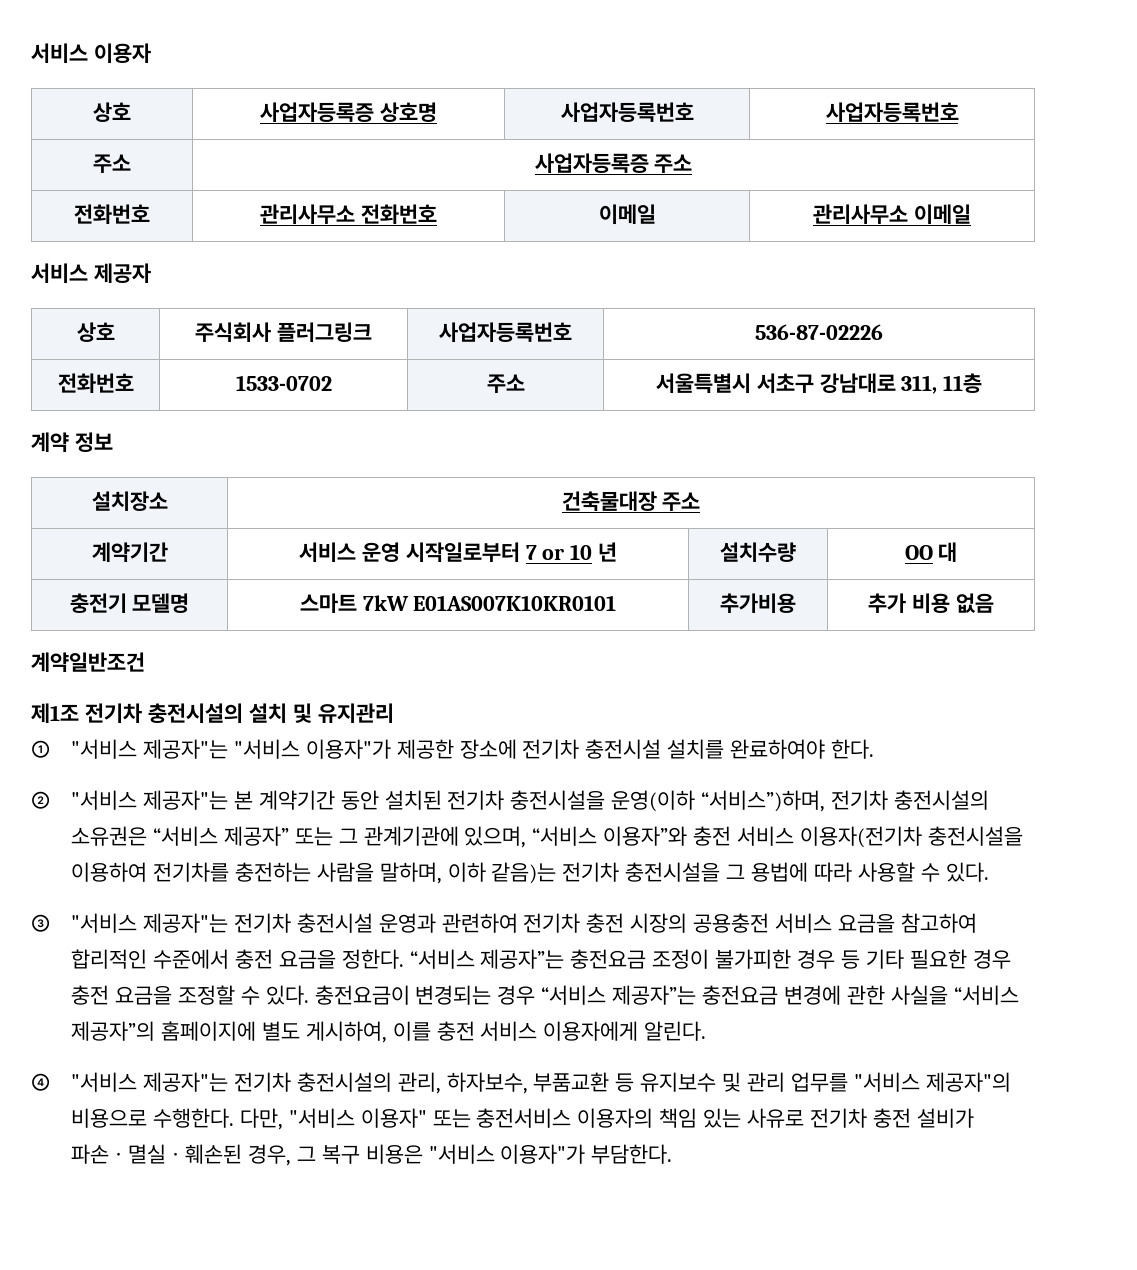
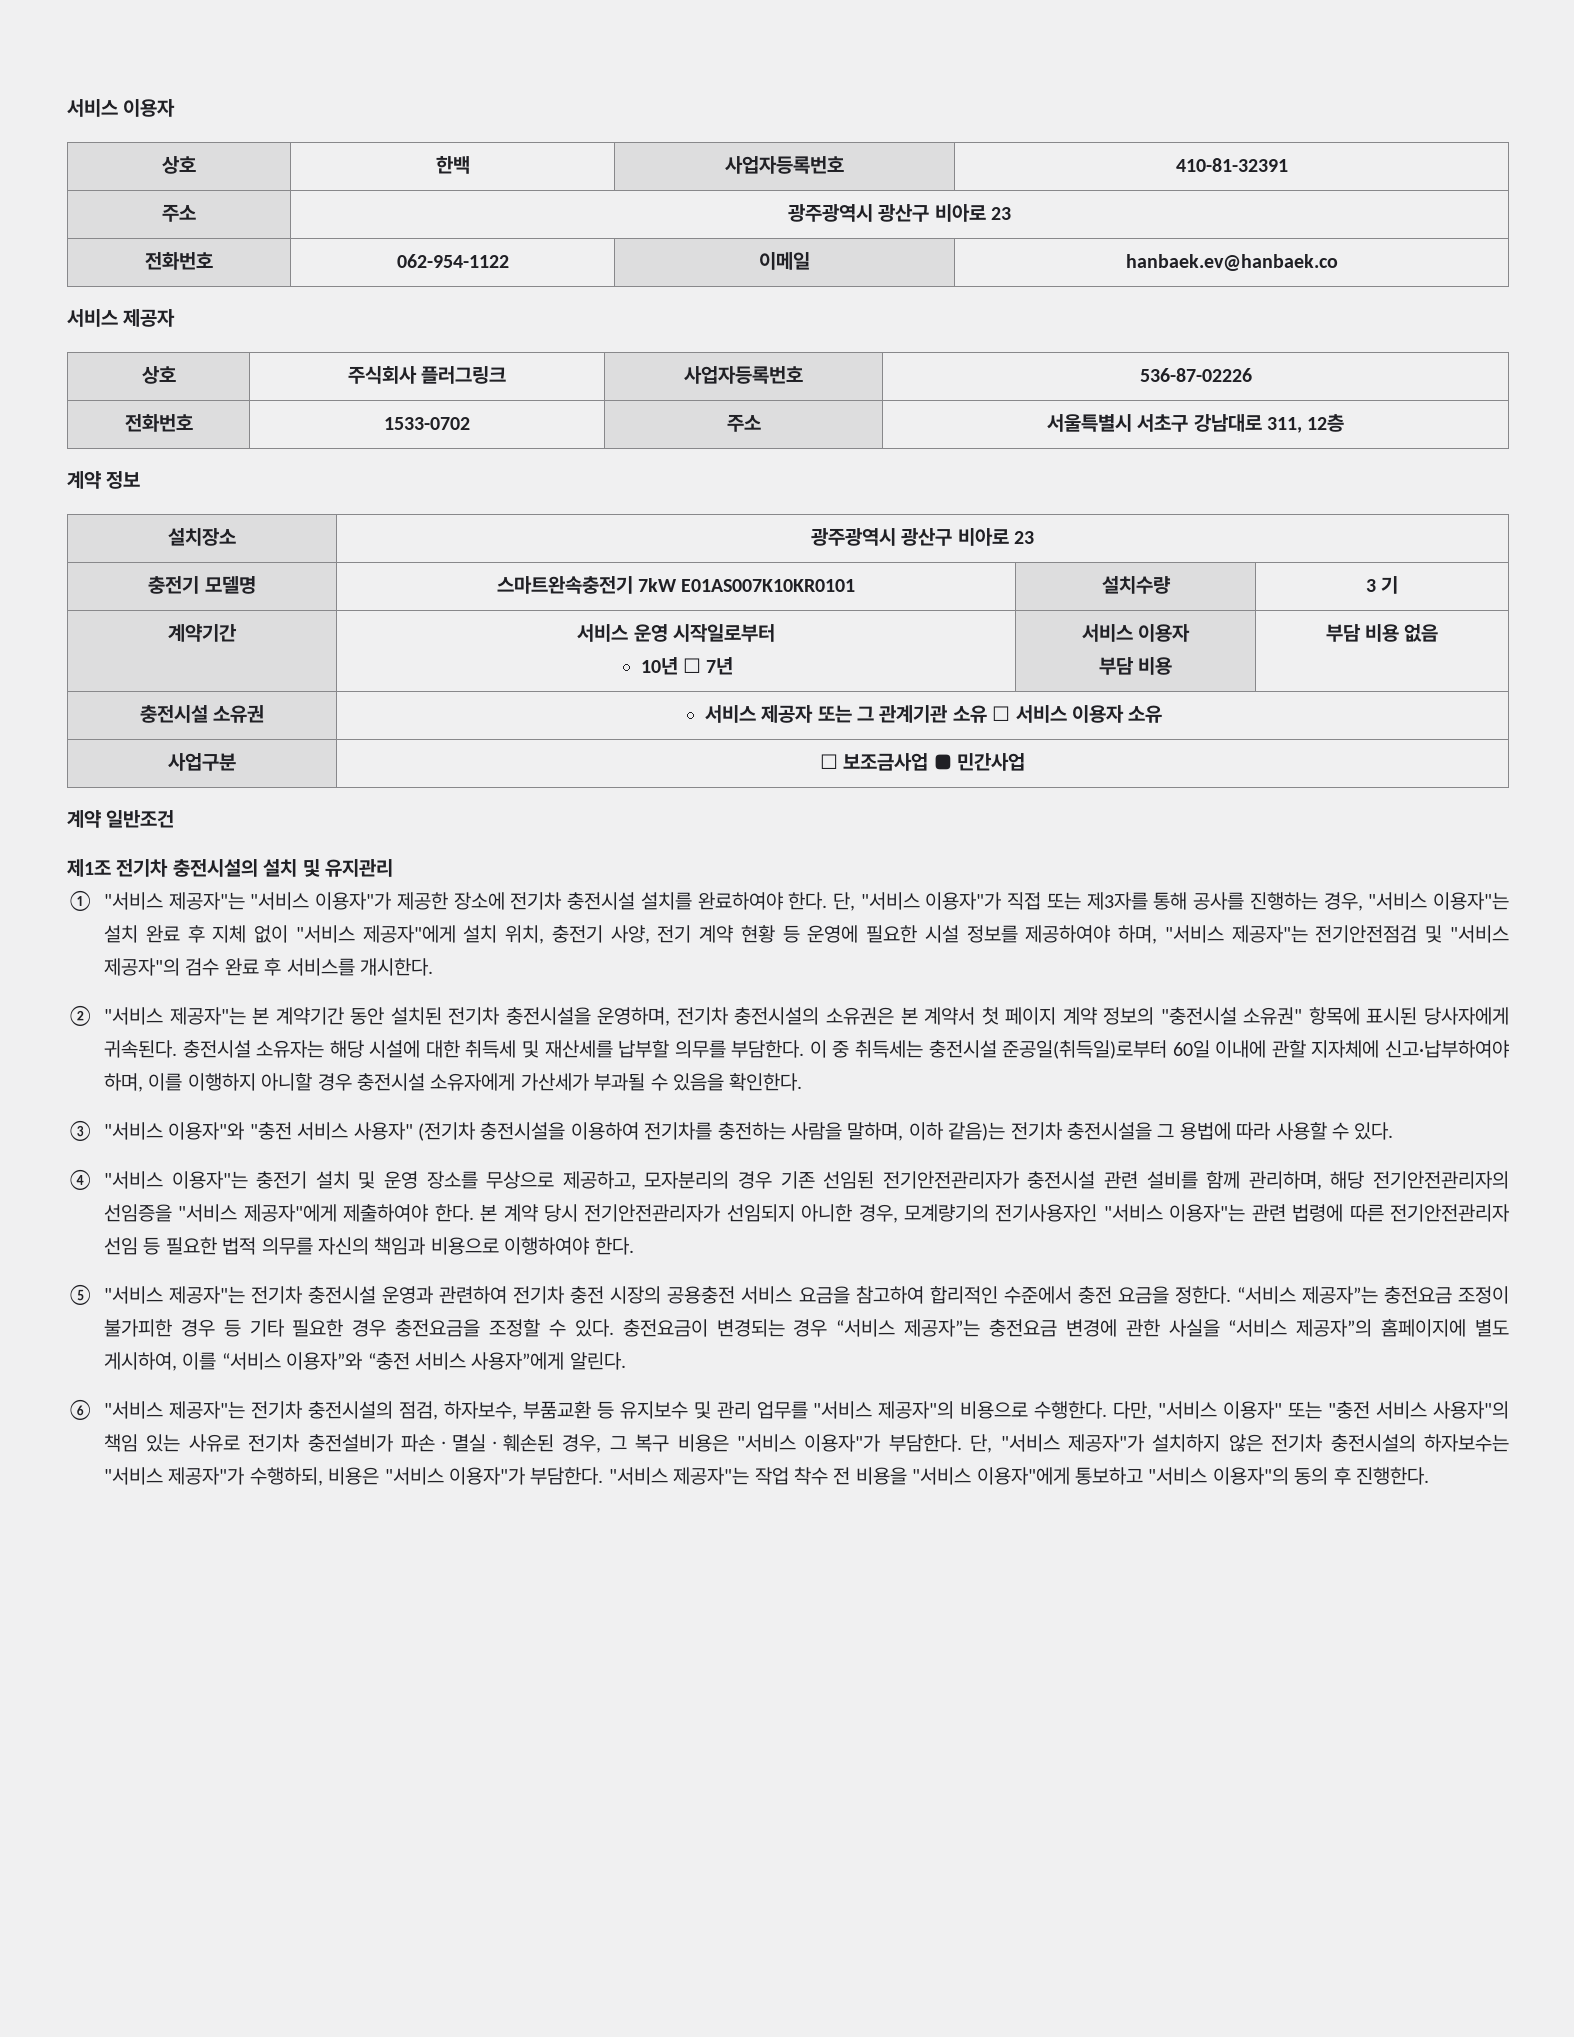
[260,102,437,122] [560,102,694,122] [825,102,959,122] [93,154,131,173] [534,153,693,173] [74,204,150,224] [260,204,437,225] 사업자등록증 상호명 | 사업자등록번호 | 사업자등록번호 // 주소 | 사업자등록증 주소 // 전화번호 | 관리사무소 전화번호 -> [435,156,470,174] [725,156,844,174] [1175,158,1288,172] [162,204,196,222] [787,204,1012,222] [145,252,213,270] [396,254,509,268] 한백 | 사업자등록번호 | 410-81-32391 // 주소 | 광주광역시 광산구 비아로 23 // 전화번호 | 062-954-1122
[813,204,971,225] 관리사무소 이메일 -> [1125,254,1338,271] hanbaek.ev@hanbaek.co
[943,373,983,393] 11층 -> [1307,414,1345,432] 12층
[561,491,701,511] [91,542,168,562] [298,542,618,563] [720,542,796,562] [904,542,958,562] [69,593,190,613] [299,593,617,613] [720,593,796,614] [868,593,994,614] [31,652,145,672] 건축물대장 주소 // 계약기간 | 서비스 운영 시작일로부터 7 or 10 년 | 설치수량 | OO 대 // 충전기 모델명 | 스마트 7kW E01AS007K10KR0101 | 추가비용 | 추가 비용 없음 // 계약일반조건 -> [810,528,1035,546] [148,576,256,594] [496,576,856,594] [1101,576,1171,594] [1365,576,1399,594] [168,624,237,642] [577,624,775,642] [640,657,734,675] [1081,624,1191,642] [1098,657,1173,675] [1325,624,1439,642] [139,705,265,723] [704,705,1163,723] [168,753,236,771] [819,753,1026,771] [67,810,175,828] 광주광역시 광산구 비아로 23 // 충전기 모델명 | 스마트완속충전기 7kW E01AS007K10KR0101 | 설치수량 | 3 기 // 계약기간 | 서비스 운영 시작일로부터 // 10년 ☐ 7년 | 서비스 이용자 // 부담 비용 | 부담 비용 없음 // 충전시설 소유권 | 서비스 제공자 또는 그 관계기관 소유 ☐ 서비스 이용자 소유 // 사업구분 | ☐ 보조금사업 ■ 민간사업 // 계약 일반조건
(875, 749) none -> [833,892,1510,911] [104,925,1509,944] [104,958,433,976] 단, "서비스 이용자"가 직접 또는 제3자를 통해 공사를 진행하는 경우, "서비스 이용자"는 설치 완료 후 지체 없이 "서비스 제공자"에게 설치 위치, 충전기 사양, 전기 계약 현황 등 운영에 필요한 시설 정보를 제공하여야 하며, "서비스 제공자"는 전기안전점검 및 "서비스 제공자"의 검수 완료 후 서비스를 개시한다.
[611,790,826,812] 운영(이하 “서비스”)하며, -> [597,1007,671,1026] 운영하며,
[152,826,923,848] “서비스 제공자” 또는 그 관계기관에 있으며, “서비스 이용자”와 충전 서비스 이용자(전기차 -> [900,1007,1509,1025] [104,1040,1510,1059] [104,1073,803,1092] [67,1120,476,1141] 본 계약서 첫 페이지 계약 정보의 "충전시설 소유권" 항목에 표시된 당사자에게 귀속된다. 충전시설 소유자는 해당 시설에 대한 취득세 및 재산세를 납부할 의무를 부담한다. 이 중 취득세는 충전시설 준공일(취득일)로부터 60일 이내에 관할 지자체에 신고·납부하여야 하며, 이를 이행하지 아니할 경우 충전시설 소유자에게 가산세가 부과될 수 있음을 확인한다. // ③ "서비스 이용자"와 "충전 서비스 사용자" (전기차
[31,914,50,932] ③ -> [67,1169,1509,1190] [104,1204,1511,1223] [104,1237,634,1255] [67,1284,94,1305] ④ "서비스 이용자"는 충전기 설치 및 운영 장소를 무상으로 제공하고, 모자분리의 경우 기존 선임된 전기안전관리자가 충전시설 관련 설비를 함께 관리하며, 해당 전기안전관리자의 선임증을 "서비스 제공자"에게 제출하여야 한다. 본 계약 당시 전기안전관리자가 선임되지 아니한 경우, 모계량기의 전기사용자인 "서비스 이용자"는 관련 법령에 따른 전기안전관리자 선임 등 필요한 법적 의무를 자신의 책임과 비용으로 이행하여야 한다. // ⑤
[70,985,172,1005] 충전 요금을 -> [395,1319,481,1337] 충전요금을
[436,1021,639,1041] 충전 서비스 이용자에게 -> [221,1352,565,1370] “서비스 이용자”와 “충전 서비스 사용자”에게
[31,1073,50,1091] ④ -> [67,1399,94,1420] ⑥
[397,1072,441,1094] 관리, -> [398,1401,438,1420] 점검,
[476,1108,654,1128] 충전서비스 이용자의 -> [1328,1401,1510,1419] "충전 서비스 사용자"의
[873,1108,975,1128] 충전 설비가 -> [307,1434,393,1452] 충전설비가
(673, 1154) none -> [970,1434,1510,1453] [104,1467,1429,1486] 단, "서비스 제공자"가 설치하지 않은 전기차 충전시설의 하자보수는 "서비스 제공자"가 수행하되, 비용은 "서비스 이용자"가 부담한다. "서비스 제공자"는 작업 착수 전 비용을 "서비스 이용자"에게 통보하고 "서비스 이용자"의 동의 후 진행한다.

